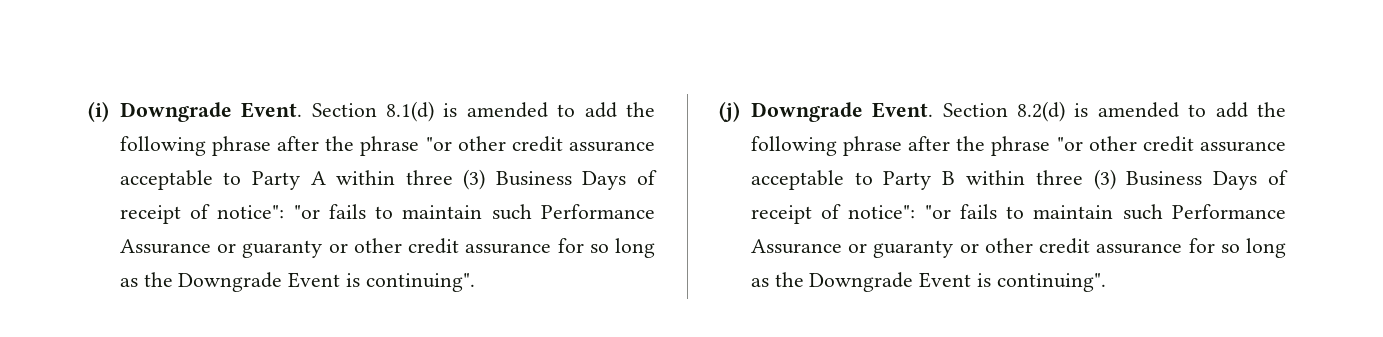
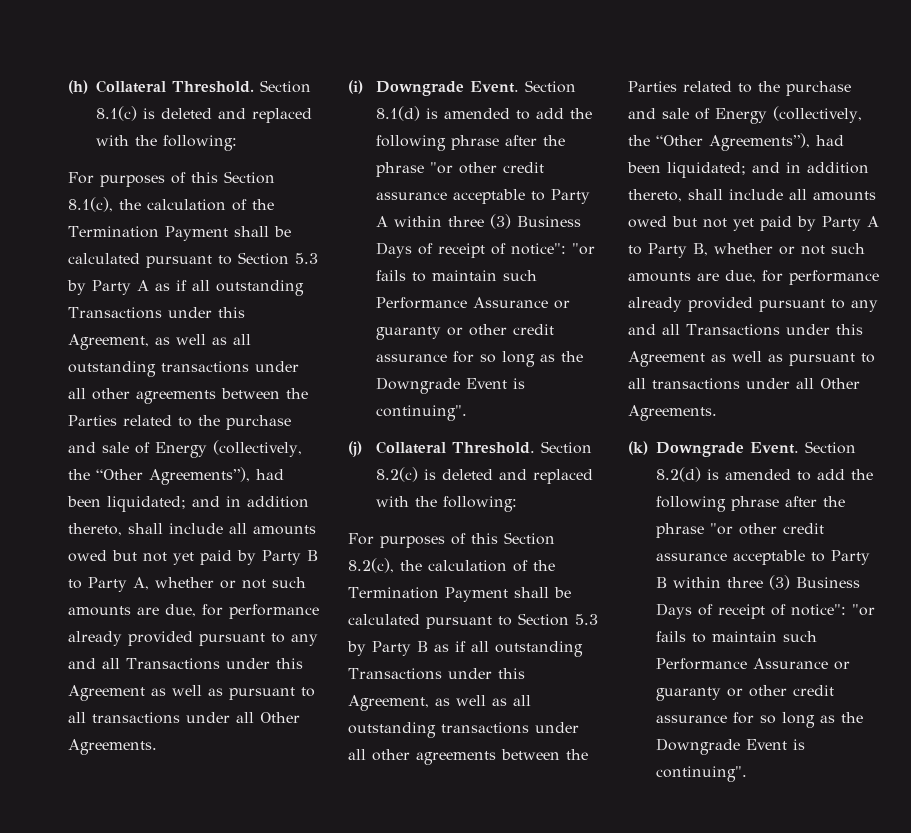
(88, 111) none -> [68,80,311,94] [96,106,312,123] [96,135,237,151] [68,171,275,187] [68,197,274,212] [68,226,291,241] [68,252,318,268] [67,280,304,296] [68,307,245,319] [68,334,251,350] [68,361,299,377] [68,388,308,404] [68,415,291,430] [68,440,302,458] [68,467,284,485] [67,496,309,512] [68,523,316,536] [68,550,318,565] [68,577,306,592] [68,604,319,619] [68,631,318,646] [68,658,303,670] [68,685,315,701] [68,712,300,724] [68,739,157,755] (h) Collateral Threshold. Section 8.1(c) is deleted and replaced with the following: // For purposes of this Section 8.1(c), the calculation of the Termination Payment shall be calculated pursuant to Section 5.3 by Party A as if all outstanding Transactions under this Agreement, as well as all outstanding transactions under all other agreements between the Parties related to the purchase and sale of Energy (collectively, the “Other Agreements”), had been liquidated; and in addition thereto, shall include all amounts owed but not yet paid by Party B to Party A, whether or not such amounts are due, for performance already provided pursuant to any and all Transactions under this Agreement as well as pursuant to all transactions under all Other Agreements. //
(740, 111) none -> [375,441,592,454] [375,467,593,484] [375,496,517,512] [348,532,555,548] [348,558,555,573] [348,587,571,602] [348,613,598,629] [347,641,583,657] [348,668,525,680] [348,695,531,711] [348,722,579,738] [348,749,588,765] [628,81,851,96] [628,106,862,124] [628,133,844,151] [627,162,869,178] [628,189,876,202] [628,216,879,231] [628,243,865,258] [628,270,879,285] [628,297,878,312] [628,324,863,336] [628,351,875,367] [628,378,860,390] [628,405,717,421] [628,441,648,455] Collateral Threshold. Section 8.2(c) is deleted and replaced with the following: // For purposes of this Section 8.2(c), the calculation of the Termination Payment shall be calculated pursuant to Section 5.3 by Party B as if all outstanding Transactions under this Agreement, as well as all outstanding transactions under all other agreements between the Parties related to the purchase and sale of Energy (collectively, the “Other Agreements”), had been liquidated; and in addition thereto, shall include all amounts owed but not yet paid by Party A to Party B, whether or not such amounts are due, for performance already provided pursuant to any and all Transactions under this Agreement as well as pursuant to all transactions under all Other Agreements. // (k)

